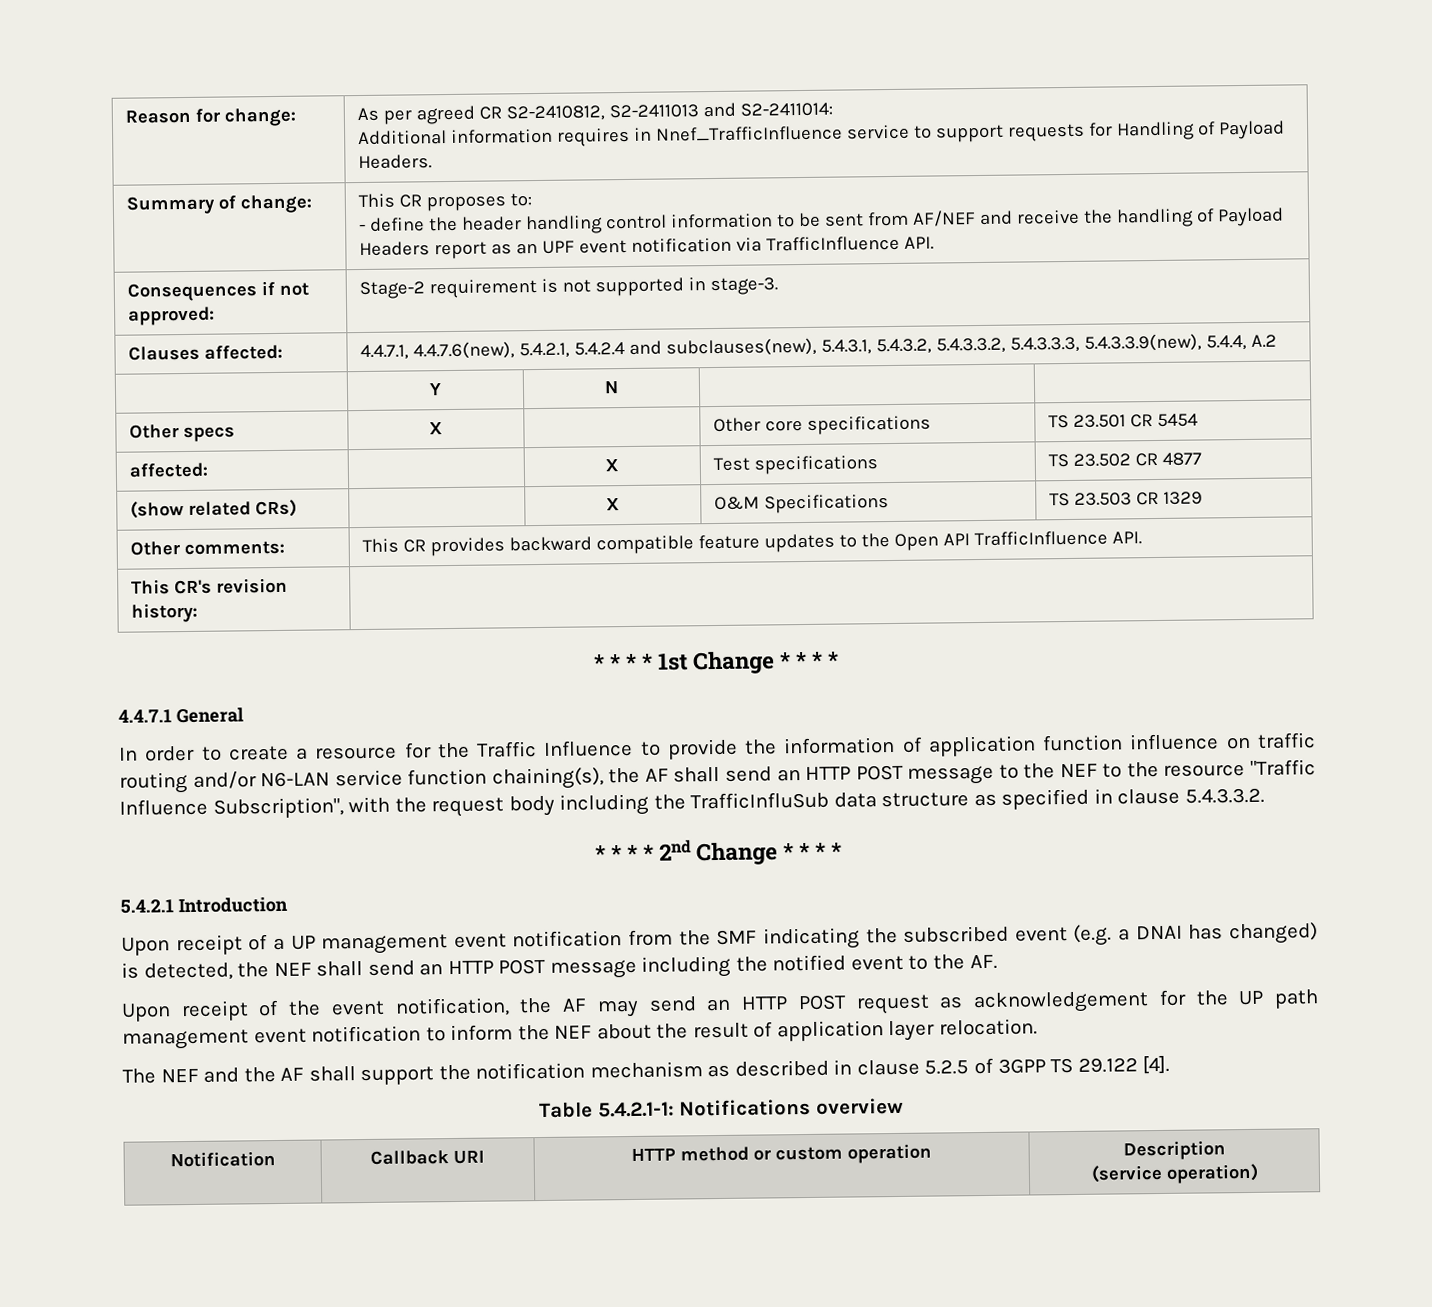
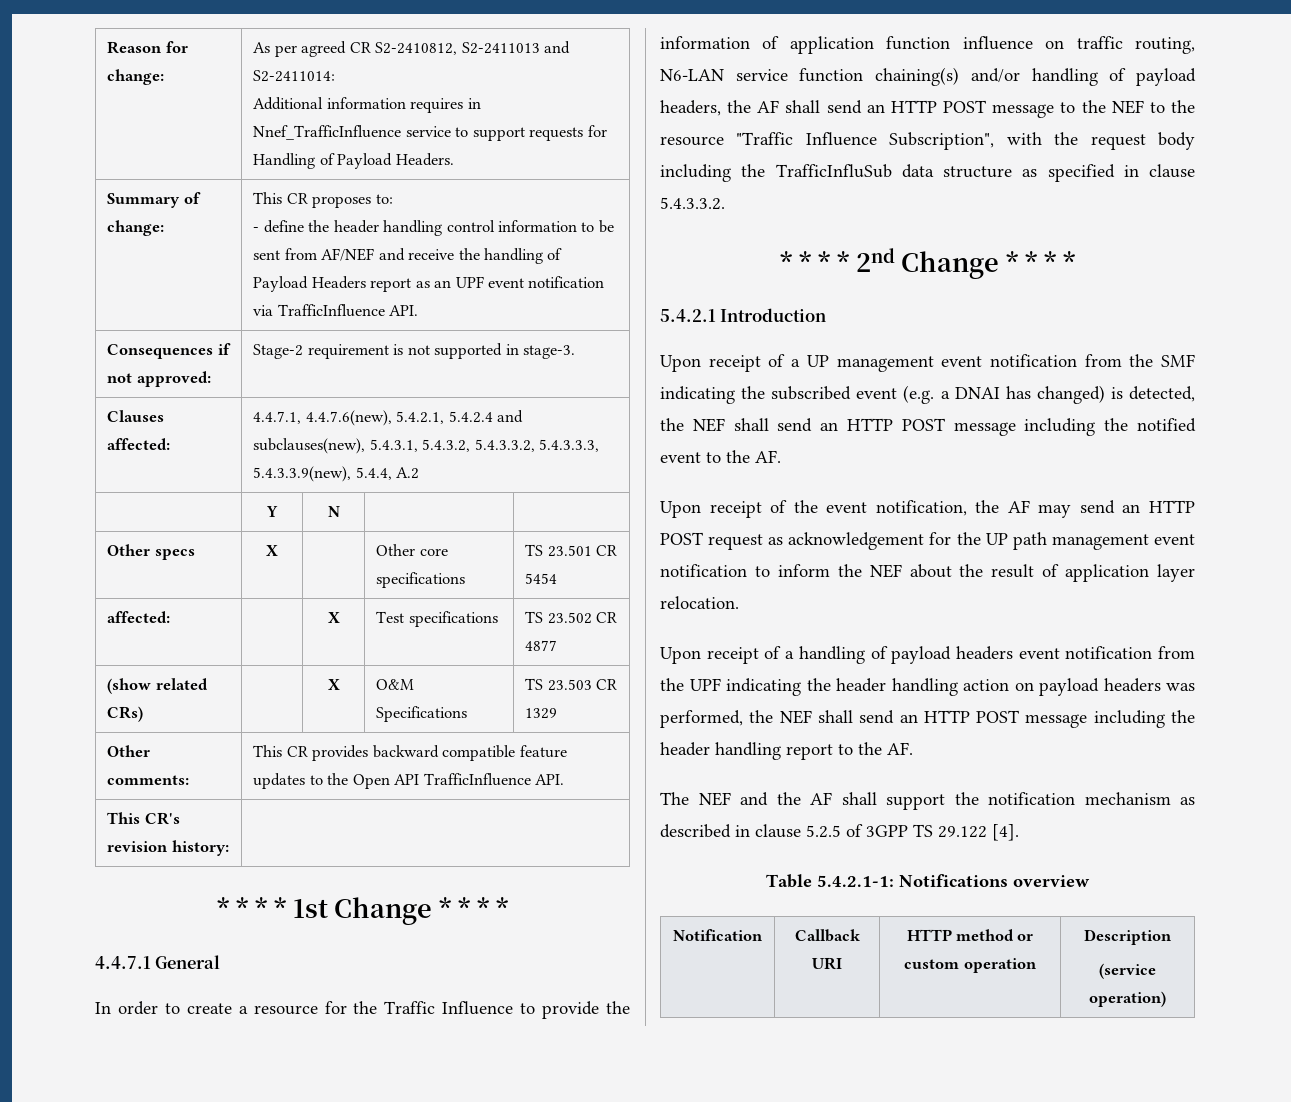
[119,771,257,794] routing and/or -> [1135,37,1195,54] routing,
[491,767,604,790] chaining(s), -> [875,67,1196,86] [660,100,721,116] chaining(s) and/or handling of payload headers,
(1038, 1027) none -> [660,646,1195,664] [660,678,1195,696] [660,710,1195,728] [660,742,913,760] // Upon receipt of a handling of payload headers event notification from the UPF indicating the header handling action on payload headers was performed, the NEF shall send an HTTP POST message including the header handling report to the AF.

